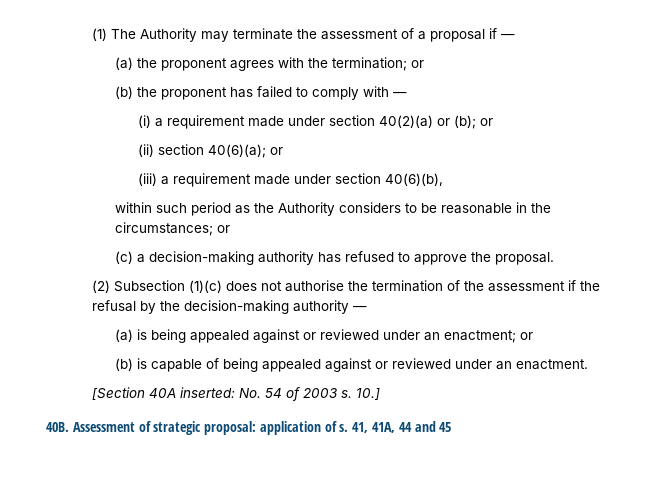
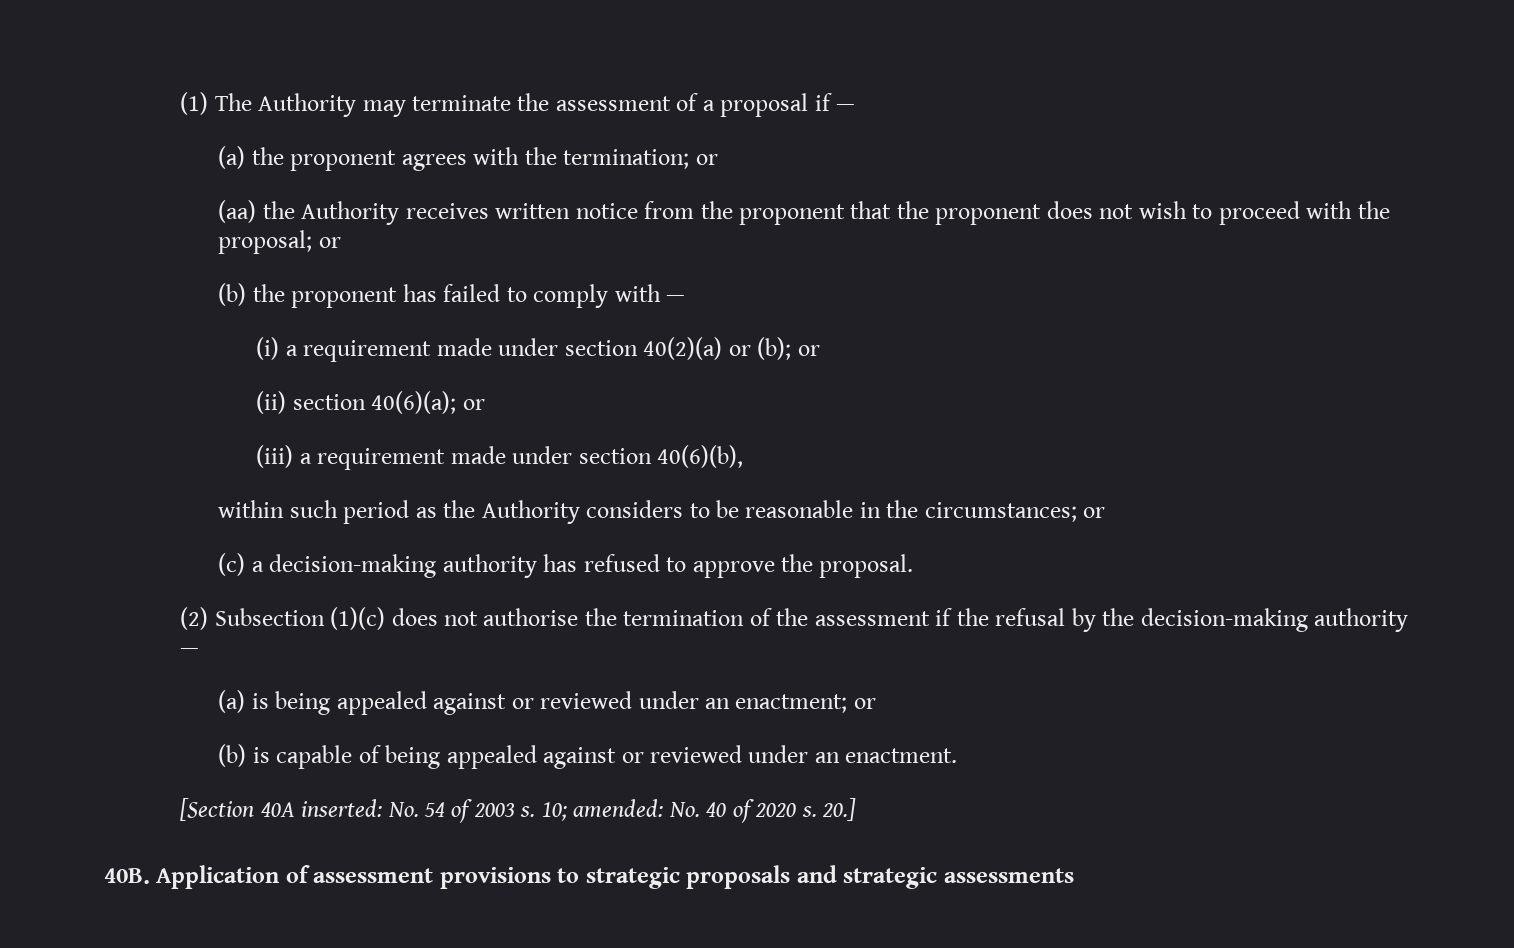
(424, 64) none -> [218,200,1390,225] [218,230,341,254] // (aa) the Authority receives written notice from the proponent that the proponent does not wish to proceed with the proposal; or
[355,388,380,400] [46,421,452,435] 10.] // 40B. Assessment of strategic proposal: application of s. 41, 41A, 44 and 45 -> [541,798,857,823] [104,865,1074,889] 10; amended: No. 40 of 2020 s. 20.] // 40B. Application of assessment provisions to strategic proposals and strategic assessments

